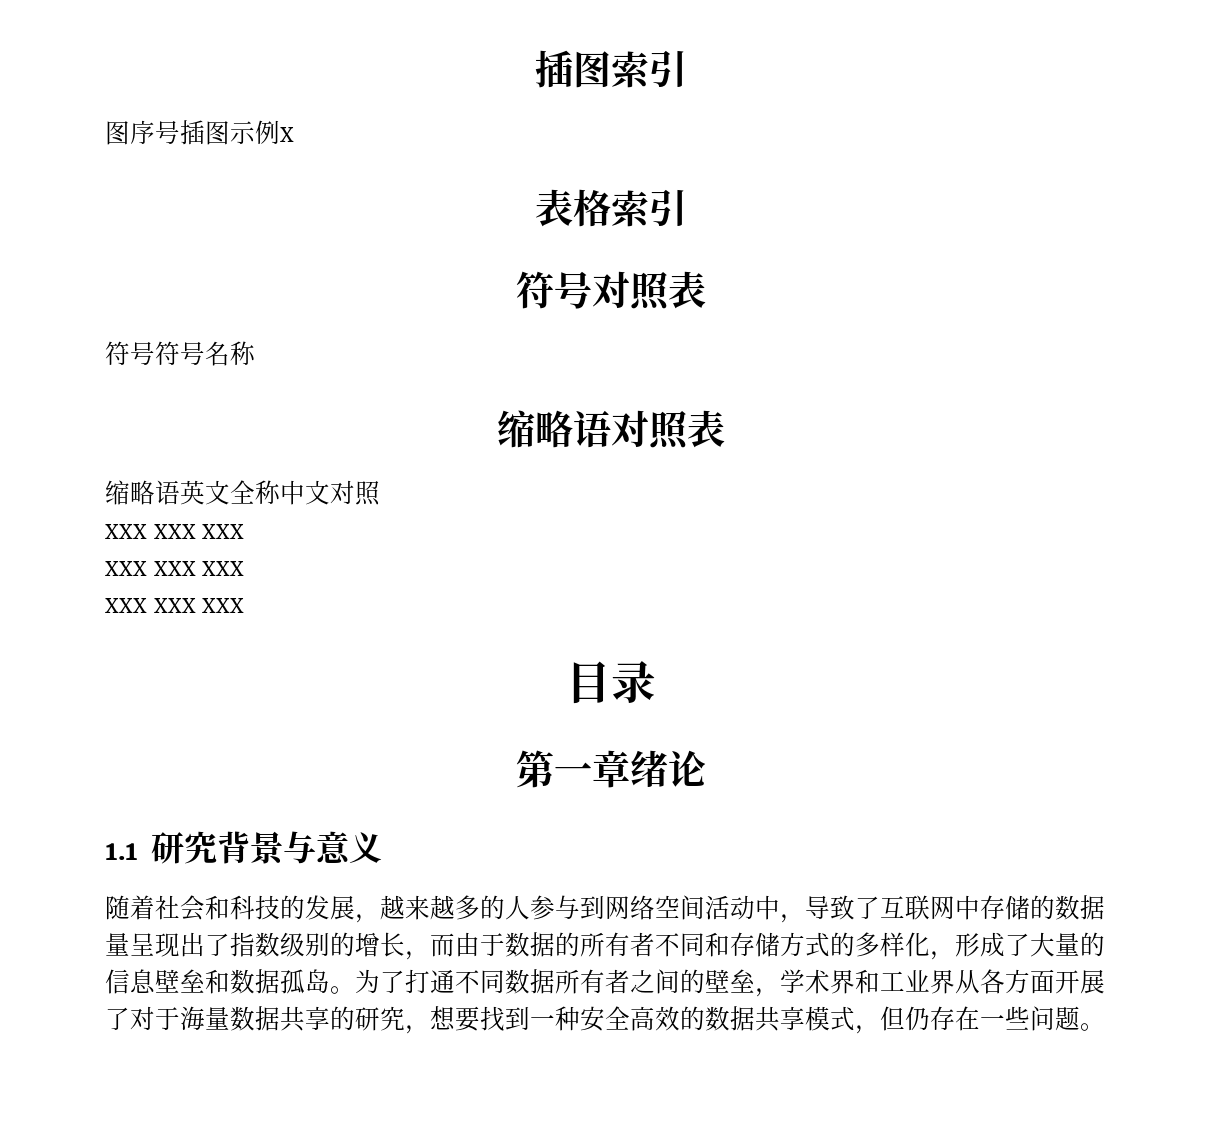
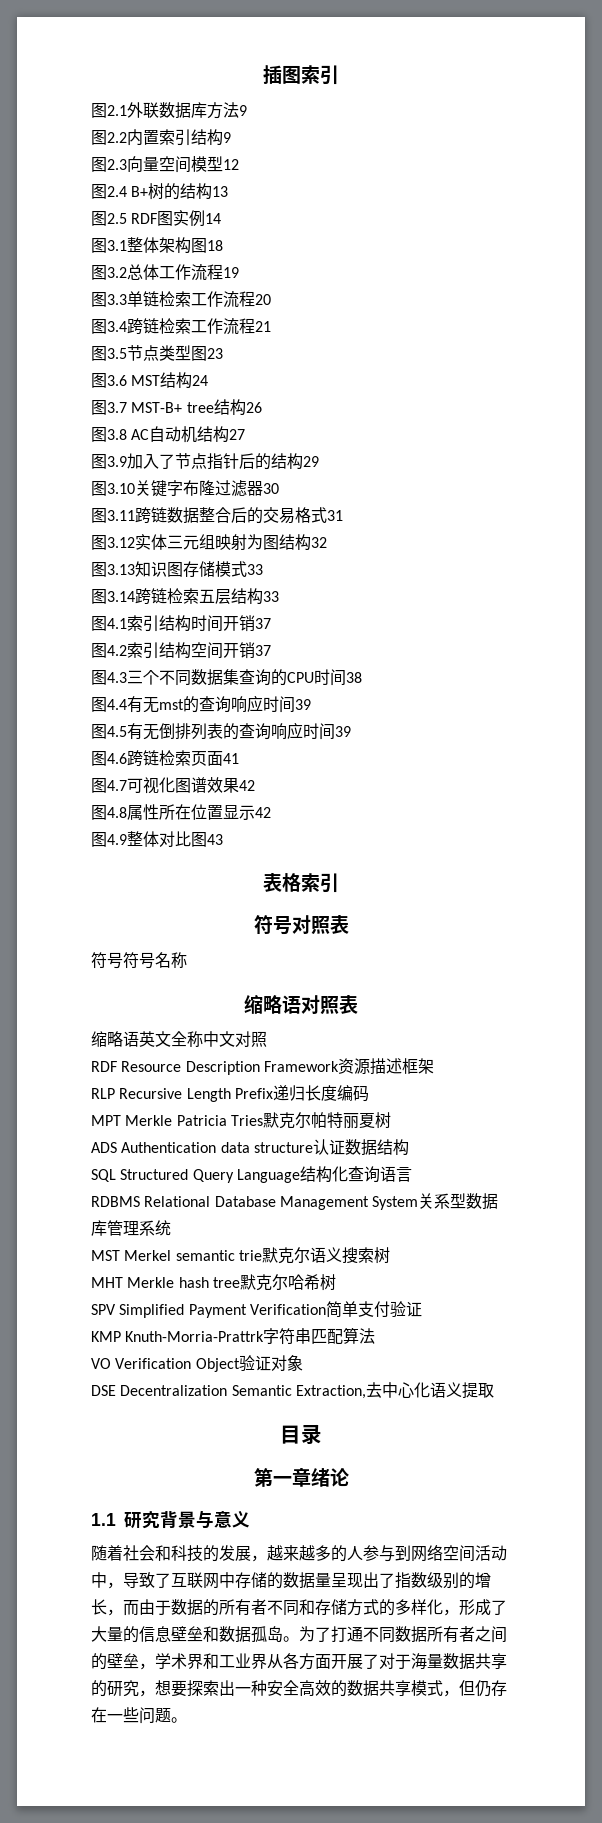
[130,120,294,145] 序号插图示例X -> [107,102,247,119] [91,129,231,146] [91,156,239,173] [91,183,229,200] [91,210,222,227] [91,237,223,254] [91,264,239,281] [91,291,271,308] [91,318,271,335] [91,345,223,361] [91,372,209,389] [91,399,262,416] [91,426,246,443] [91,453,319,470] [91,480,279,497] [91,507,343,524] [91,534,327,551] [91,561,263,577] [91,588,279,605] [91,615,271,632] [91,642,271,659] [91,669,362,686] [91,695,311,713] [91,722,351,740] [91,750,239,767] [91,777,255,794] [91,804,271,820] [91,831,223,847] 2.1外联数据库方法9 // 图2.2内置索引结构9 // 图2.3向量空间模型12 // 图2.4 B+树的结构13 // 图2.5 RDF图实例14 // 图3.1整体架构图18 // 图3.2总体工作流程19 // 图3.3单链检索工作流程20 // 图3.4跨链检索工作流程21 // 图3.5节点类型图23 // 图3.6 MST结构24 // 图3.7 MST-B+ tree结构26 // 图3.8 AC自动机结构27 // 图3.9加入了节点指针后的结构29 // 图3.10关键字布隆过滤器30 // 图3.11跨链数据整合后的交易格式31 // 图3.12实体三元组映射为图结构32 // 图3.13知识图存储模式33 // 图3.14跨链检索五层结构33 // 图4.1索引结构时间开销37 // 图4.2索引结构空间开销37 // 图4.3三个不同数据集查询的CPU时间38 // 图4.4有无mst的查询响应时间39 // 图4.5有无倒排列表的查询响应时间39 // 图4.6跨链检索页面41 // 图4.7可视化图谱效果42 // 图4.8属性所在位置显示42 // 图4.9整体对比图43
[105,524,245,539] [105,561,245,576] [105,598,245,613] XXX XXX XXX // XXX XXX XXX // XXX XXX XXX -> [91,1058,434,1075] [91,1085,369,1102] [91,1112,391,1129] [91,1139,409,1156] [91,1166,412,1183] [91,1193,499,1210] [91,1220,171,1236] [91,1247,390,1264] [91,1274,336,1291] [91,1301,422,1318] [91,1327,376,1345] [91,1355,303,1372] [91,1382,494,1399] RDF Resource Description Framework资源描述框架 // RLP Recursive Length Prefix递归长度编码 // MPT Merkle Patricia Tries默克尔帕特丽夏树 // ADS Authentication data structure认证数据结构 // SQL Structured Query Language结构化查询语言 // RDBMS Relational Database Management System关系型数据库管理系统 // MST Merkel semantic trie默克尔语义搜索树 // MHT Merkle hash tree默克尔哈希树 // SPV Simplified Payment Verification简单支付验证 // KMP Knuth-Morria-Prattrk字符串匹配算法 // VO Verification Object验证对象 // DSE Decentralization Semantic Extraction,去中心化语义提取
[480,1006,530,1031] 找到 -> [187,1680,235,1697] 探索出

